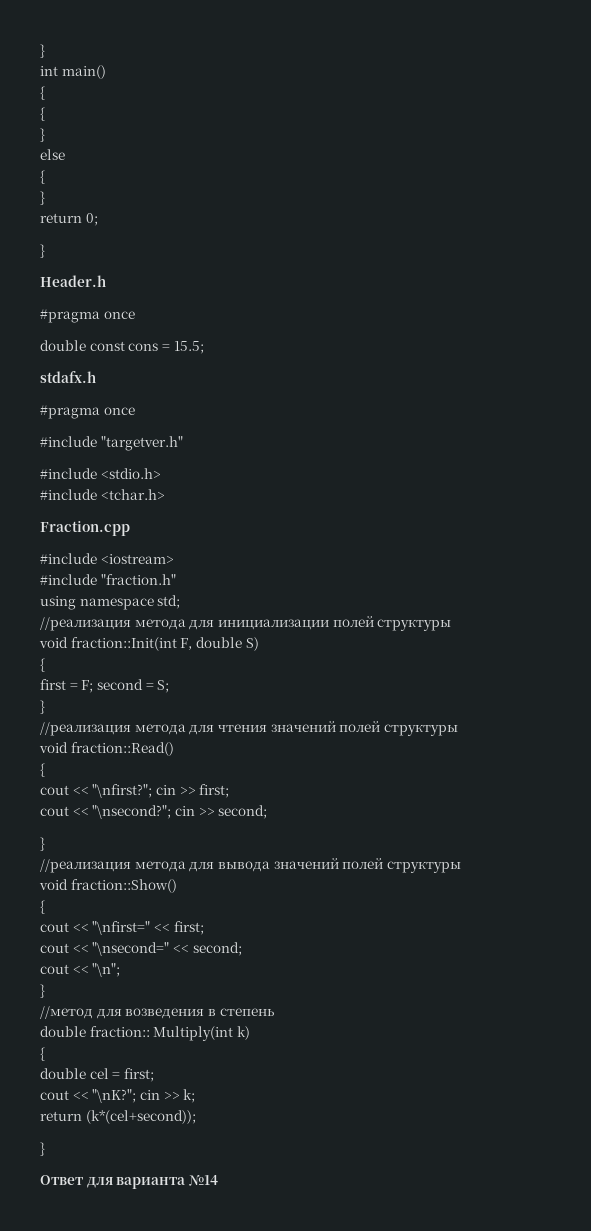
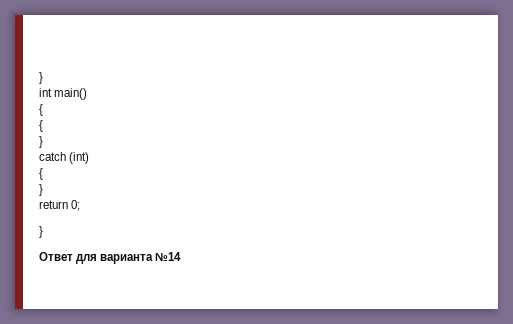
[40,149,65,160] else -> [39,152,90,164] catch (int)
[40,275,106,287] [40,309,135,323] [40,340,204,354] [40,371,96,383] [40,405,135,419] [40,436,183,451] [40,468,161,479] [40,489,165,500] [40,521,130,536] [40,553,174,564] [40,574,176,585] [40,595,181,610] [40,616,452,631] [39,637,259,651] [40,658,45,672] [40,679,170,693] [40,700,45,714] [40,721,458,736] [39,742,174,756] [40,763,45,777] [40,784,230,798] [40,805,268,819] [40,837,45,851] [40,858,461,873] [39,879,177,893] [40,900,45,914] [40,921,204,935] [40,942,242,956] [40,963,121,977] [40,984,45,998] [40,1006,274,1019] [40,1026,250,1041] [40,1047,45,1061] [40,1068,154,1082] [40,1089,196,1103] [40,1110,196,1124] [40,1142,45,1156] // Header.h // #pragma once // double const cons = 15.5; // stdafx.h // #pragma once // #include "targetver.h" // #include <stdio.h> // #include <tchar.h> // Fraction.cpp // #include <iostream> // #include "fraction.h" // using namespace std; // //реализация метода для инициализации полей структуры // void fraction::Init(int F, double S) // { // first = F; second = S; // } // //реализация метода для чтения значений полей структуры // void fraction::Read() // { // cout << "\nfirst?"; cin >> first; // cout << "\nsecond?"; cin >> second; // } // //реализация метода для вывода значений полей структуры // void fraction::Show() // { // cout << "\nfirst=" << first; // cout << "\nsecond=" << second; // cout << "\n"; // } // //метод для возведения в степень // double fraction:: Multiply(int k) // { // double cel = first; // cout << "\nK?"; cin >> k; // return (k*(cel+second)); // } -> (43, 232) none

